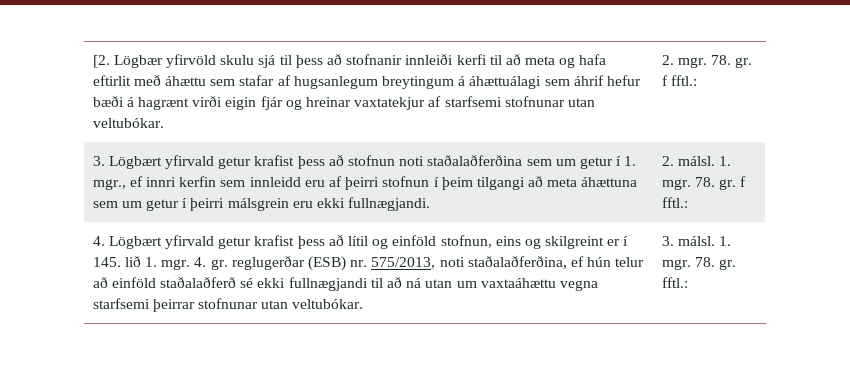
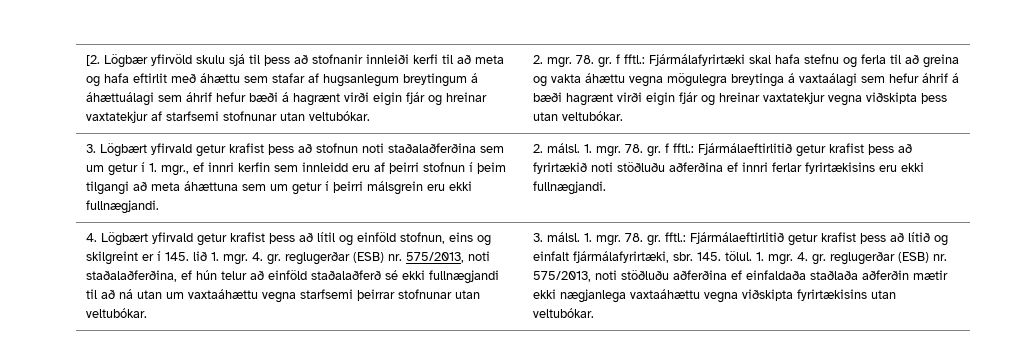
(697, 80) none -> [649,54,960,68] [533,73,960,87] [533,92,948,106] [533,111,624,121] Fjármálafyrirtæki skal hafa stefnu og ferla til að greina og vakta áhættu vegna mögulegra breytinga á vaxtaálagi sem hefur áhrif á bæði hagrænt virði eigin fjár og hreinar vaxtatekjur vegna viðskipta þess utan veltubókar.
(688, 202) none -> [698,143,913,157] [533,162,925,174] [533,181,607,195] Fjármálaeftirlitið getur krafist þess að fyrirtækið noti stöðluðu aðferðina ef innri ferlar fyrirtækisins eru ekki fullnægjandi.
(688, 282) none -> [690,232,949,246] [533,251,948,265] [533,270,949,282] [533,289,897,303] [533,308,595,318] Fjármálaeftirlitið getur krafist þess að lítið og einfalt fjármálafyrirtæki, sbr. 145. tölul. 1. mgr. 4. gr. reglugerðar (ESB) nr. 575/2013, noti stöðluðu aðferðina ef einfaldaða staðlaða aðferðin mætir ekki nægjanlega vaxtaáhættu vegna viðskipta fyrirtækisins utan veltubókar.

